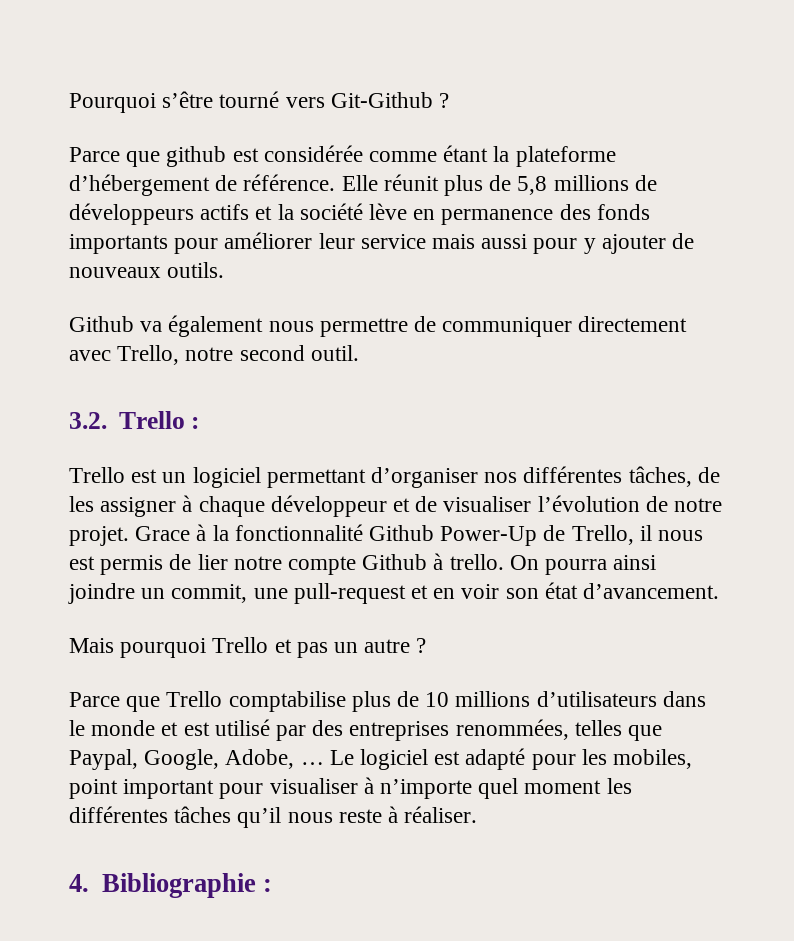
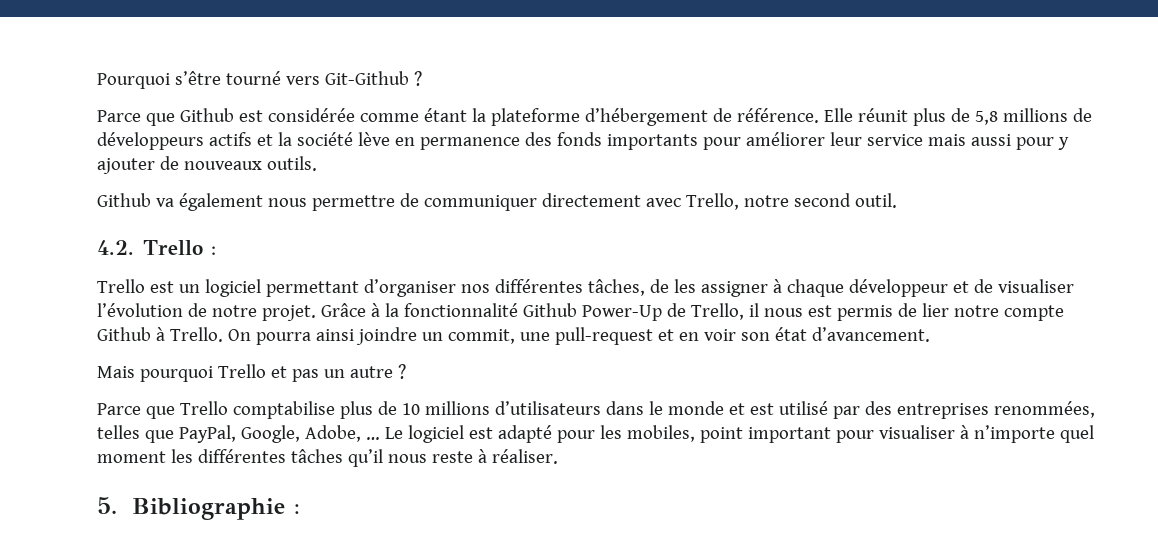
[166,146,227,167] github -> [179,108,234,122] Github
[69,412,107,429] 3.2. -> [97,240,134,255] 4.2.
[135,526,191,541] Grace -> [320,303,366,317] Grâce
[449,554,504,570] trello. -> [169,327,223,342] Trello.
[69,749,138,770] Paypal, -> [178,425,236,443] PayPal,
[69,874,89,892] 4. -> [97,497,117,514] 5.

